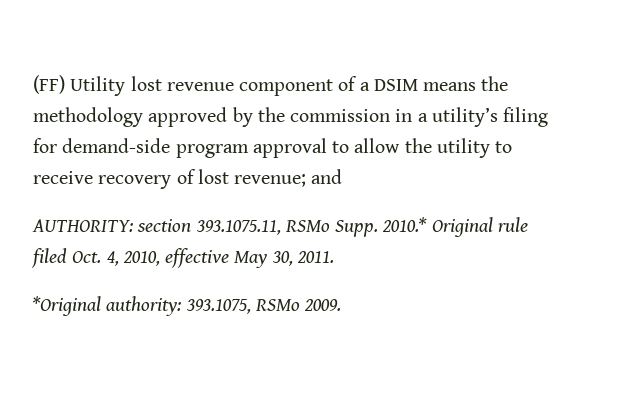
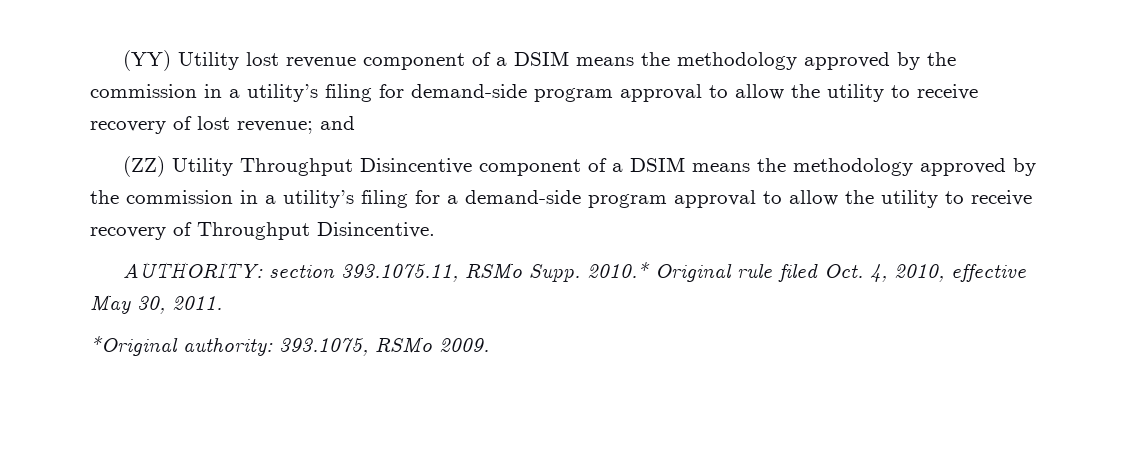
[33,75,65,94] (FF) -> [122,50,171,71] (YY)
(343, 176) none -> [122,156,1036,177] [90,190,1032,208] [90,222,435,240] // (ZZ) Utility Throughput Disincentive component of a DSIM means the methodology approved by the commission in a utility’s filing for a demand-side program approval to allow the utility to receive recovery of Throughput Disincentive.

